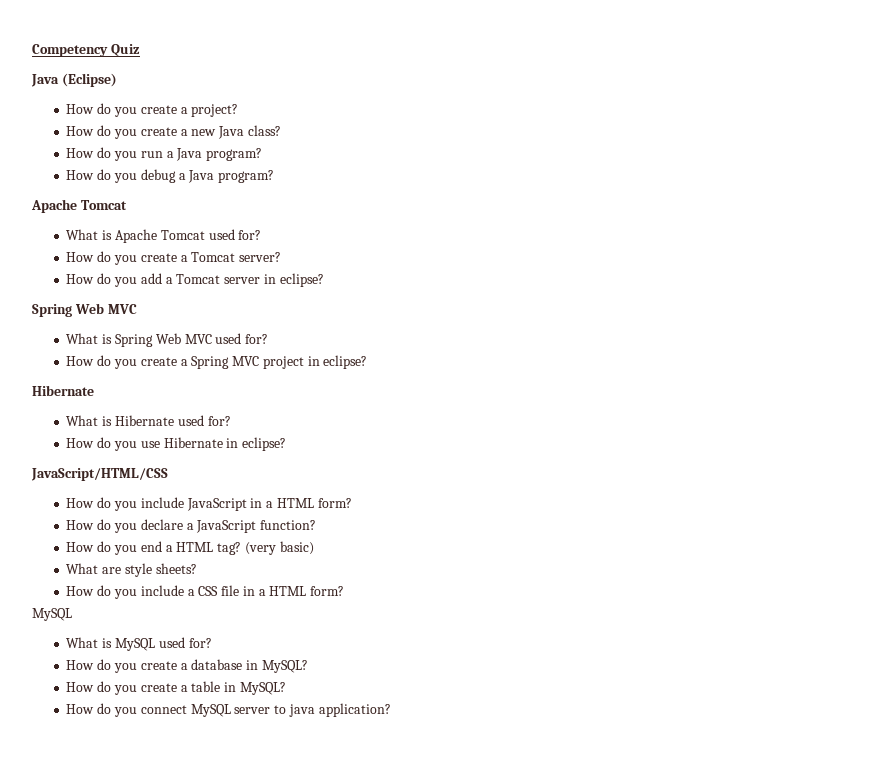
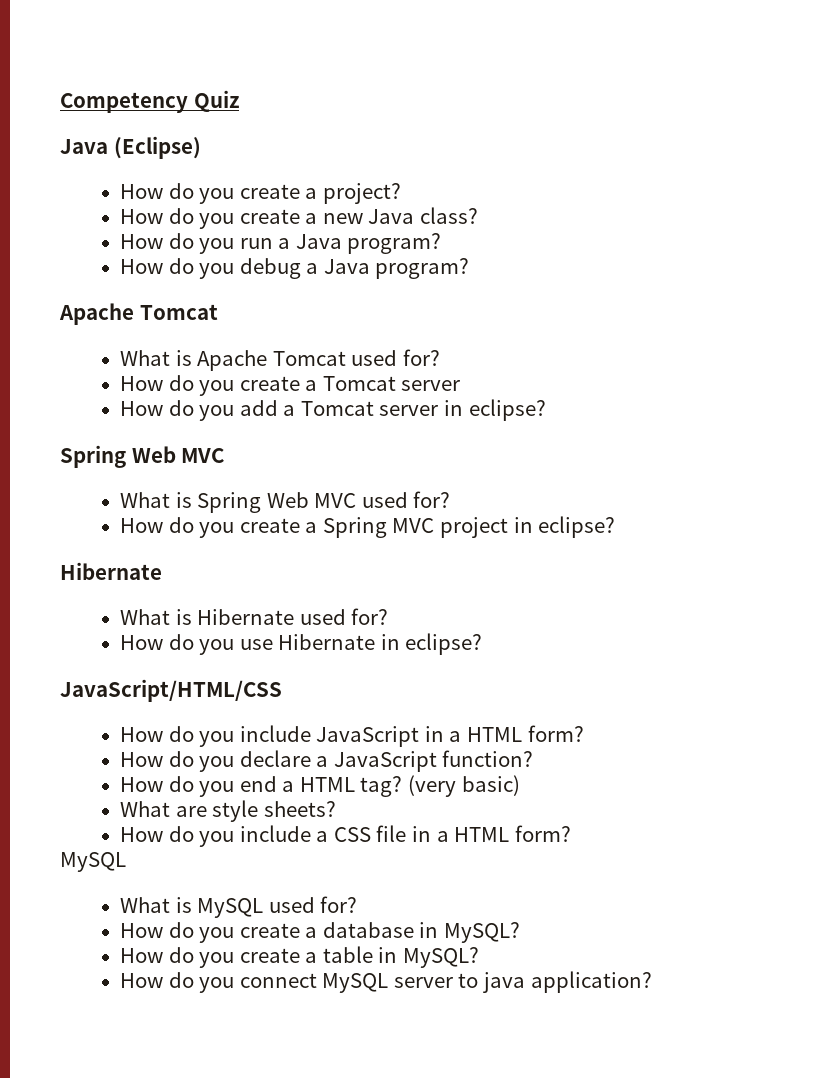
[239,252,282,262] server? -> [401,380,461,391] server

